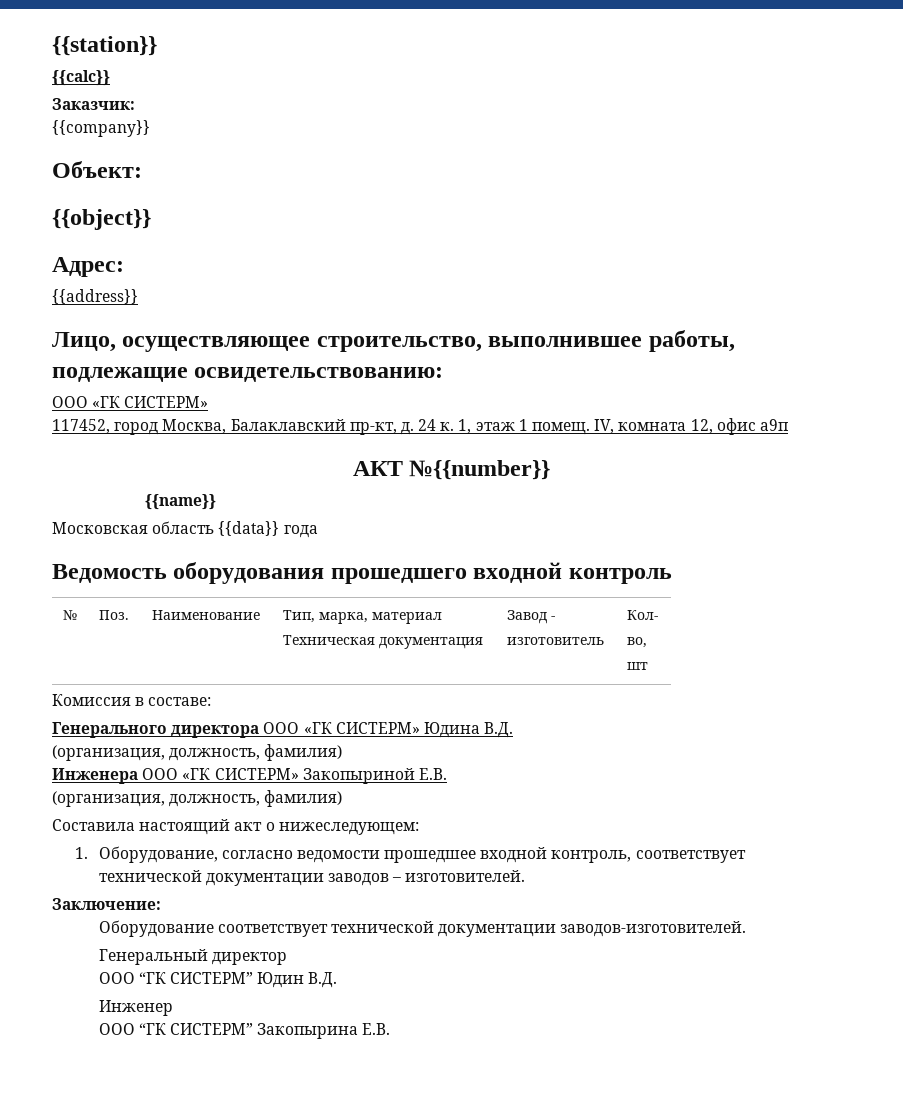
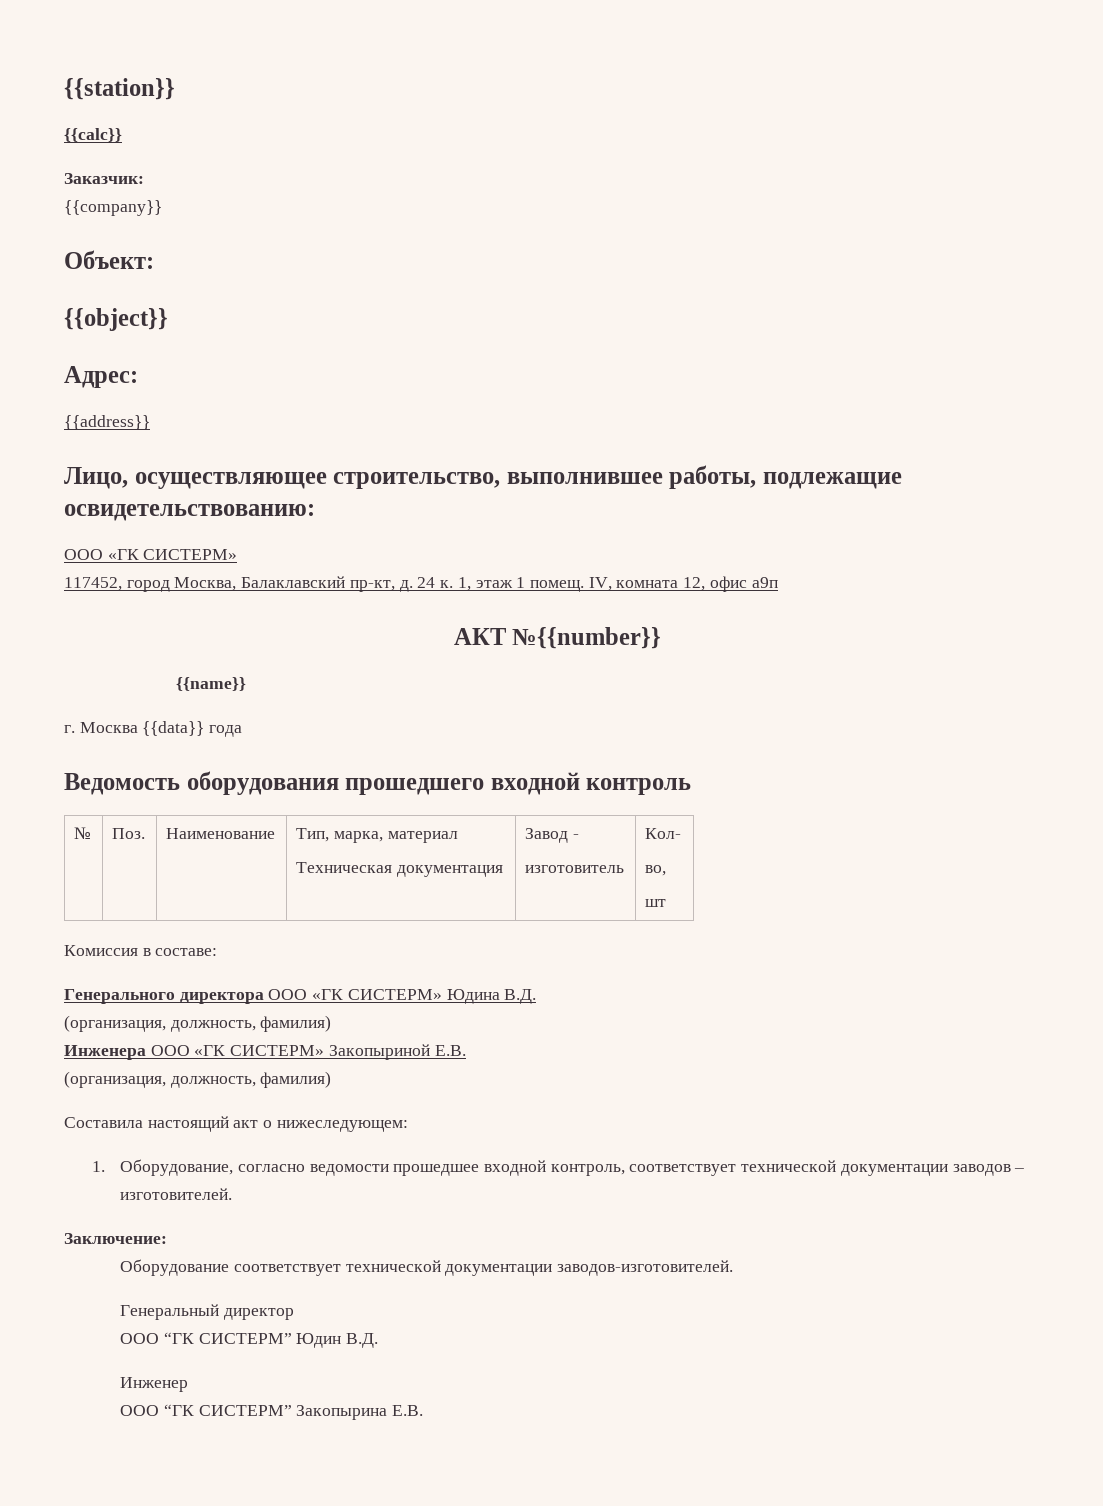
[52,521,215,534] Московская область -> [64,722,138,733] г. Москва

